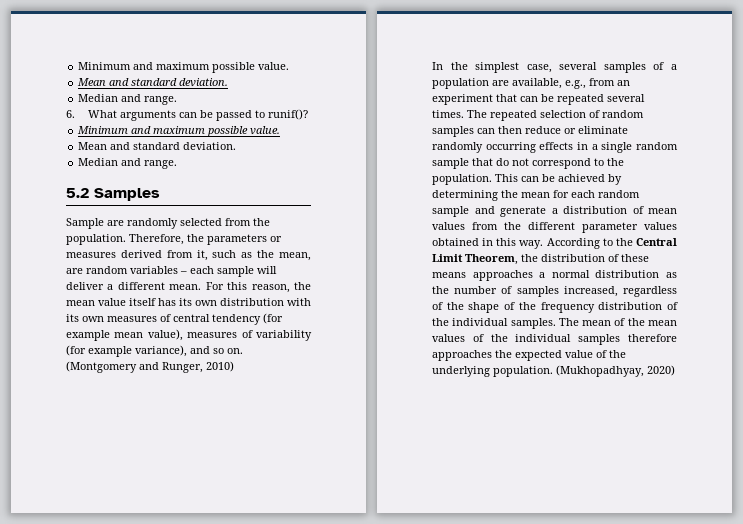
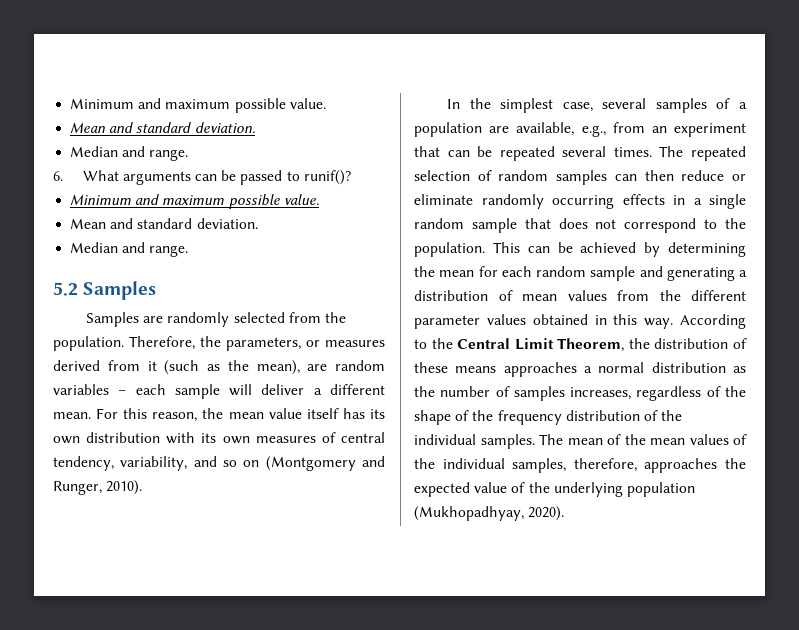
[66,218,104,229] Sample -> [86,312,140,327] Samples
[207,234,267,245] parameters -> [226,337,301,351] parameters,
[196,250,311,261] it, such as the mean, -> [147,360,300,375] it (such as the mean),
[212,313,283,325] [66,329,312,341] [66,345,187,357] tendency (for example mean value), measures of variability (for example variance), -> [53,456,188,471] tendency, variability,
[227,348,243,354] on. -> [243,460,260,467] on
[206,361,234,372] 2010) -> [106,480,143,495] 2010).
[496,158,509,166] do -> [558,218,588,229] does
[500,206,546,217] generate -> [666,267,735,281] generating
[563,286,618,297] increased, -> [570,387,632,400] increases,
[578,334,677,345] samples therefore -> [512,458,637,473] samples, therefore,
[493,365,675,377] population. (Mukhopadhyay, 2020) -> [626,482,695,497] [414,506,565,521] population (Mukhopadhyay, 2020).

